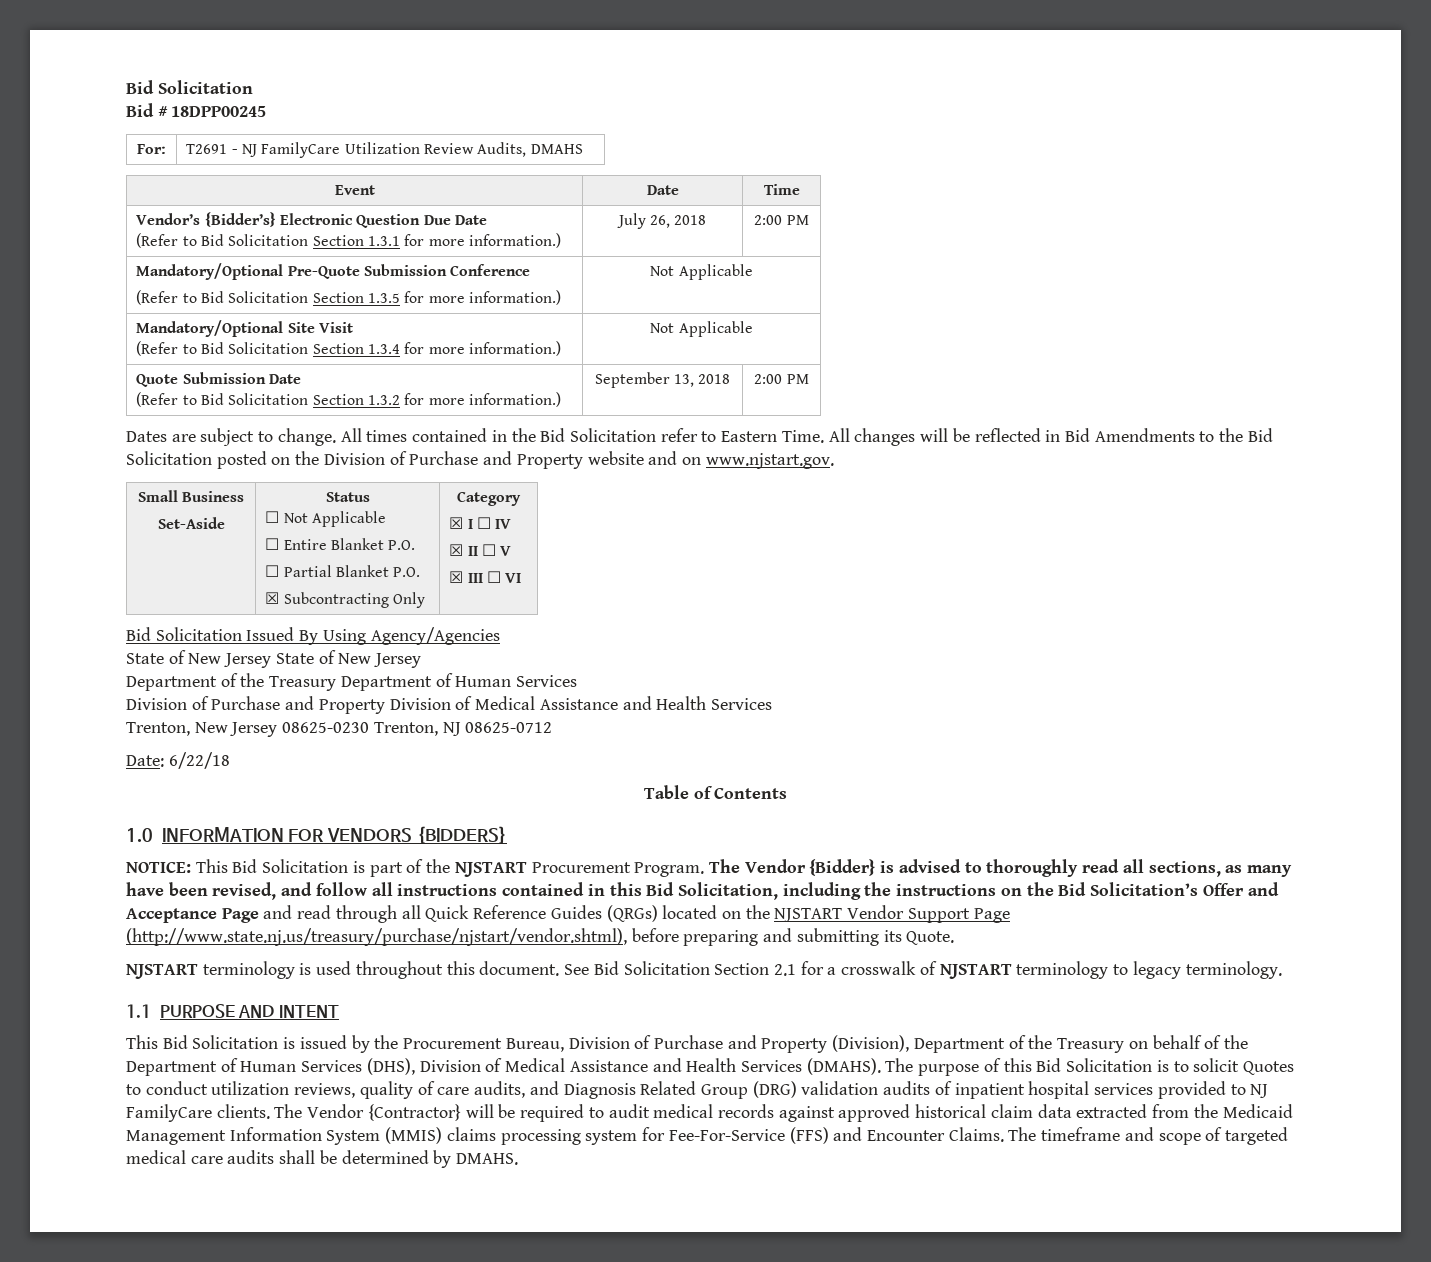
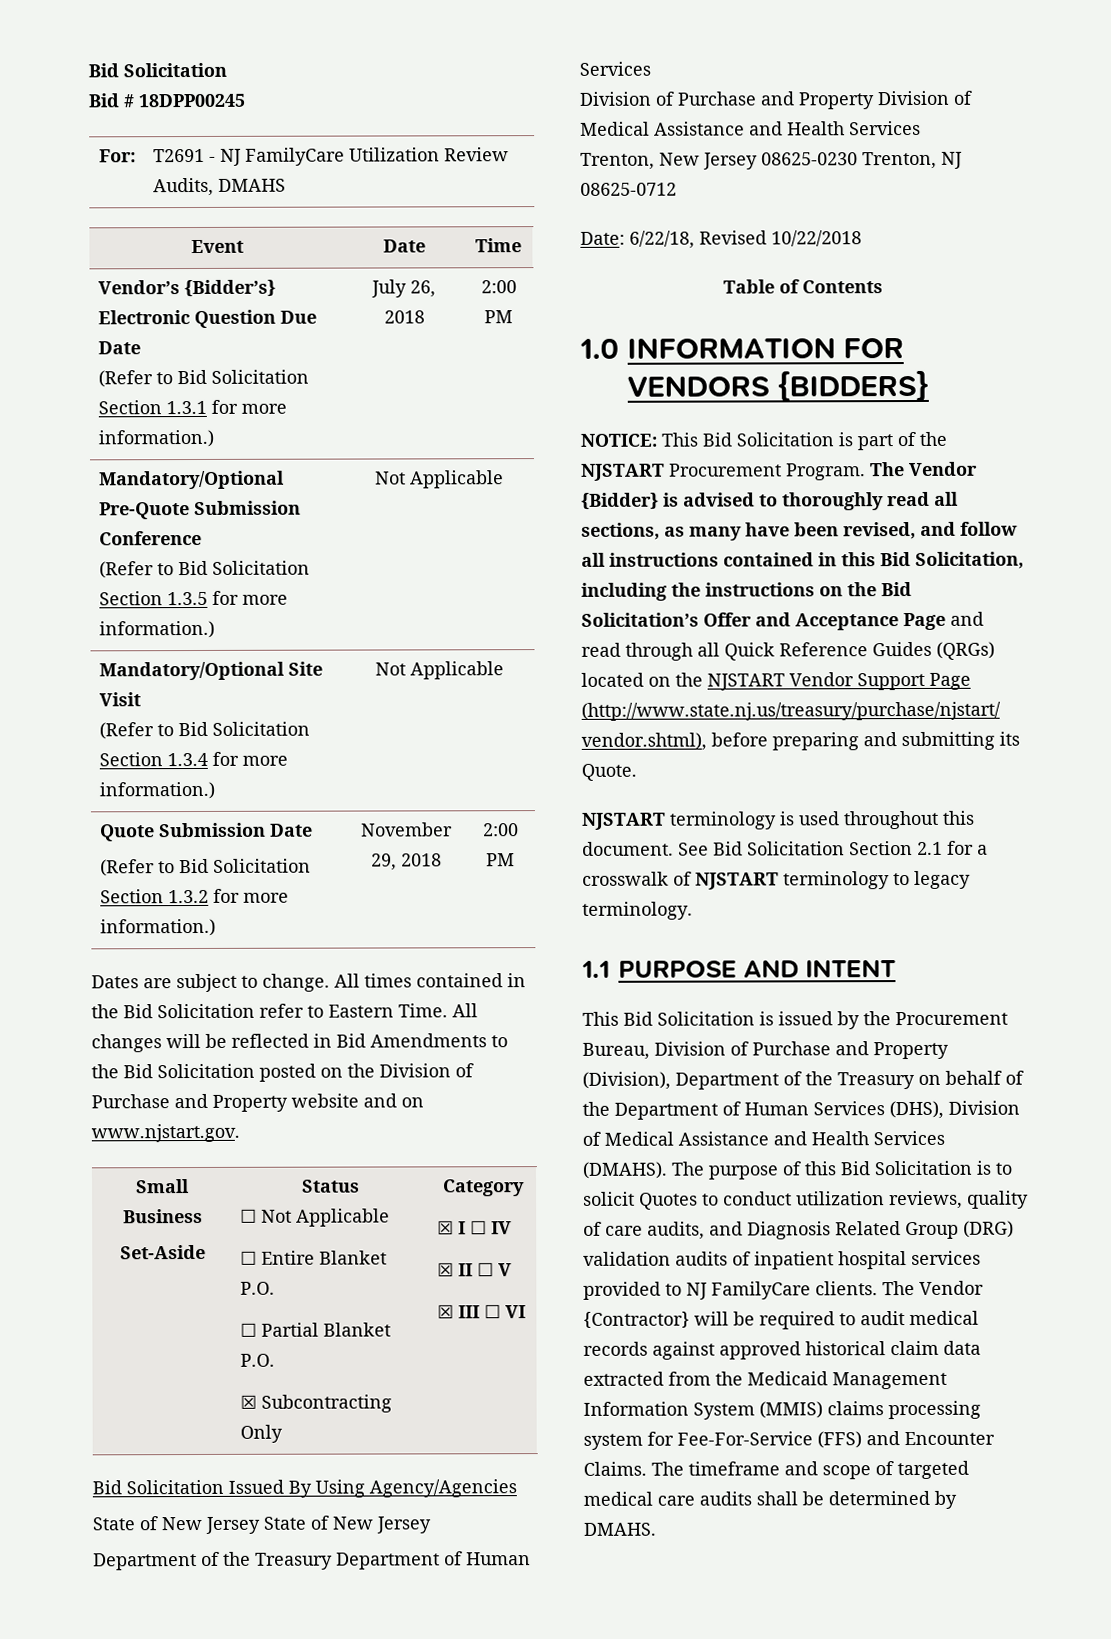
[594,372,694,388] September 13, -> [360,822,453,837] [370,853,397,871] November 29,
[168,752,230,769] 6/22/18 -> [629,230,862,249] 6/22/18, Revised 10/22/2018

